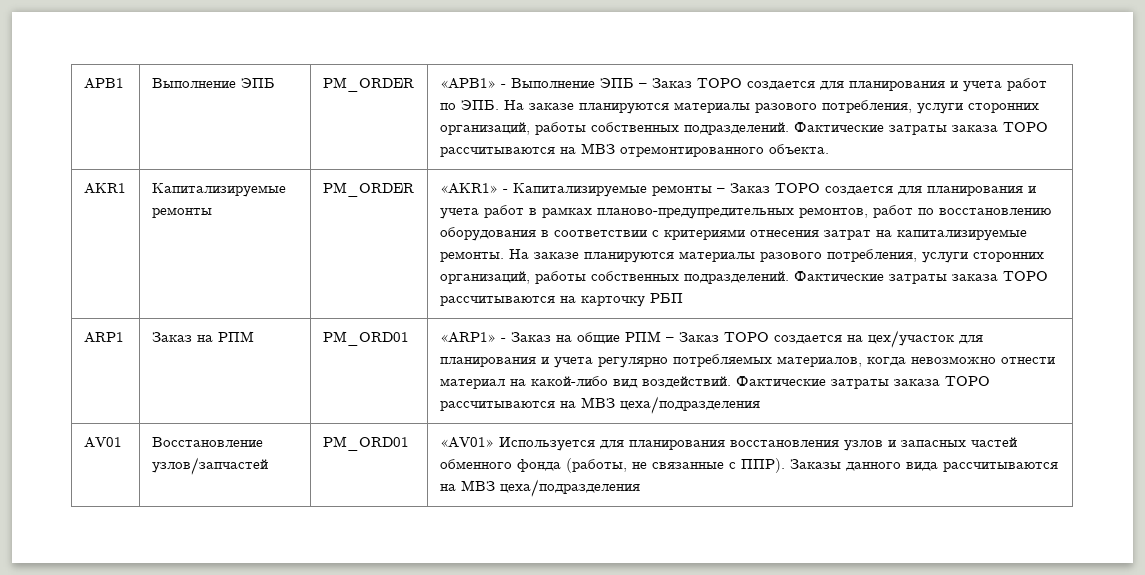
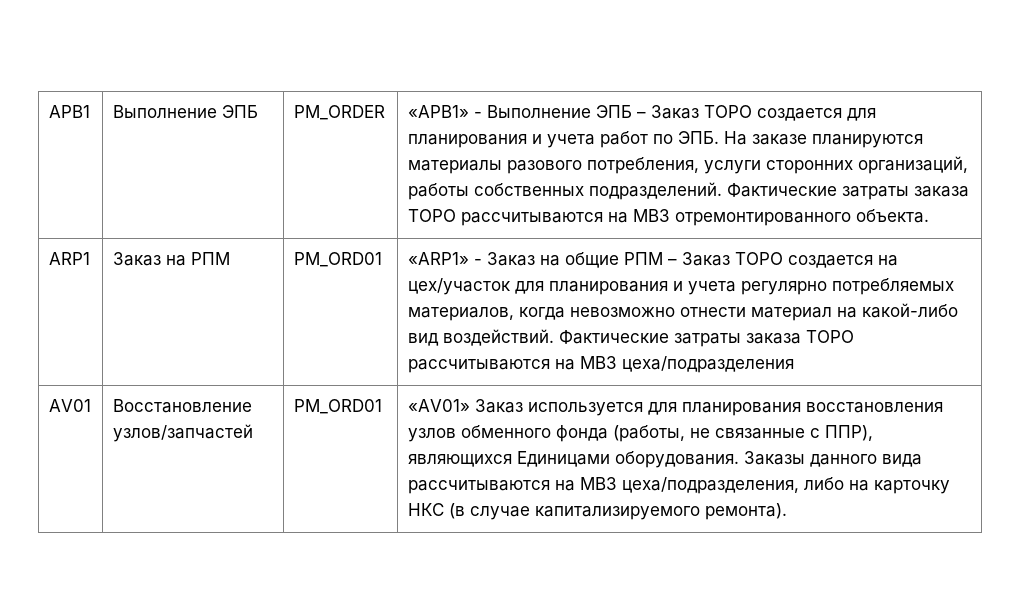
[83,183,126,194] [151,183,286,197] [151,207,212,218] [322,182,414,197] [439,183,1036,197] [439,205,1051,219] [439,227,1027,241] [439,249,1044,263] [439,271,1048,284] [439,293,683,307] // AKR1 | Капитализируемые ремонты | PM_ORDER | «AKR1» - Капитализируемые ремонты – Заказ ТОРО создается для планирования и учета работ в рамках планово-предупредительных ремонтов, работ по восстановлению оборудования в соответствии с критериями отнесения затрат на капитализируемые ремонты. На заказе планируются материалы разового потребления, услуги сторонних организаций, работы собственных подразделений. Фактические затраты заказа ТОРО рассчитываются на карточку РБП -> (929, 216) none
[498,437,595,451] Используется -> [474,399,643,416] Заказ используется
[887,437,1017,447] и запасных частей -> (456, 435) none
[740,458,785,473] ППР). -> [824,425,873,441] [407,451,739,468] ППР), являющихся Единицами оборудования.
[499,479,640,497] цеха/подразделения -> [621,477,950,494] [407,503,787,520] цеха/подразделения, либо на карточку НКС (в случае капитализируемого ремонта).

